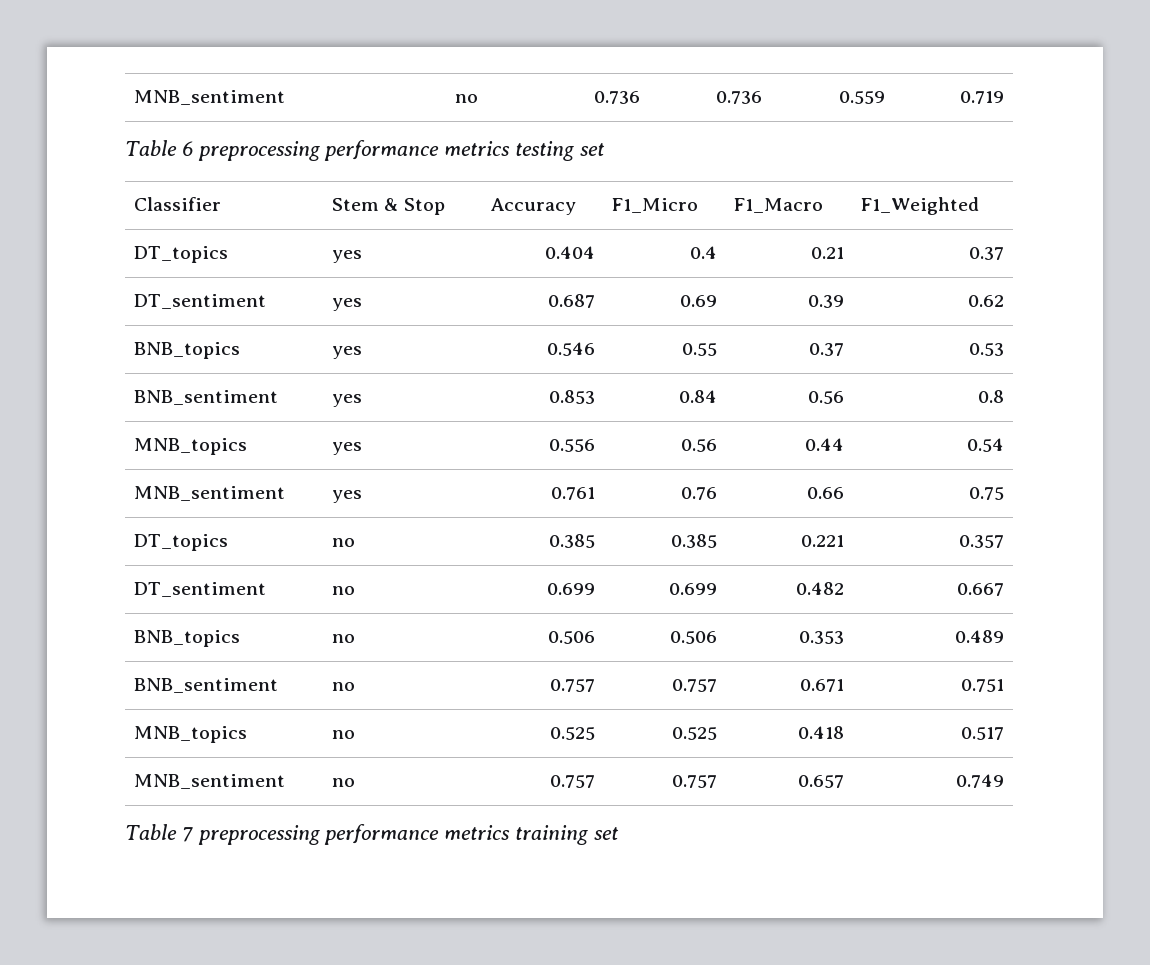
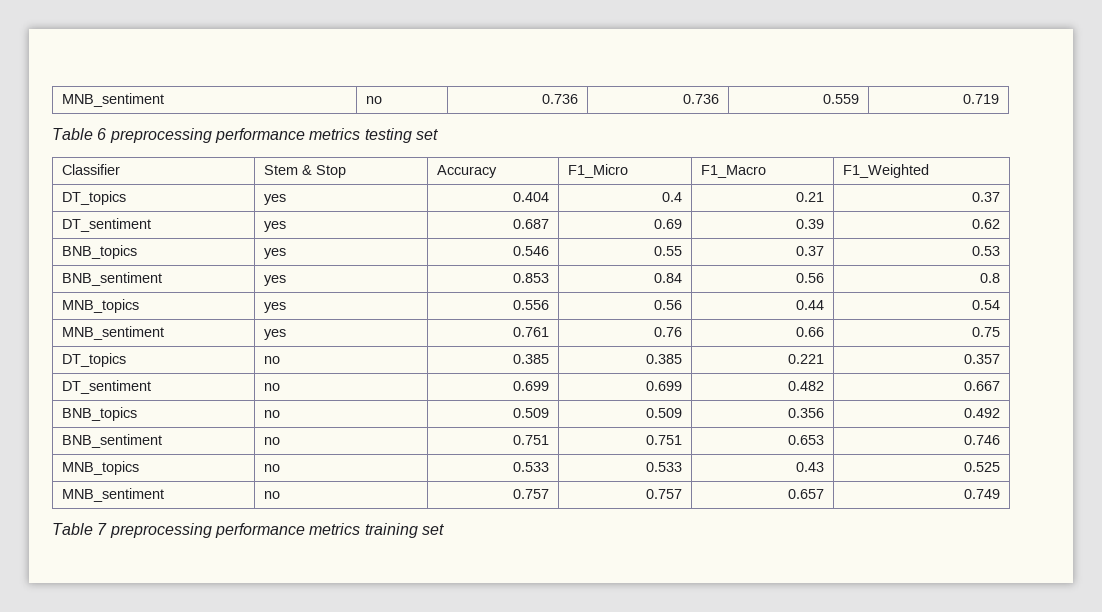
[548,631,596,644] [670,631,718,644] [799,631,845,644] [955,630,1005,643] 0.506 | 0.506 | 0.353 | 0.489 -> [513,408,550,418] [646,408,683,418] [788,408,825,418] [964,408,1001,418] 0.509 | 0.509 | 0.356 | 0.492
[550,679,596,692] [672,679,718,692] [800,679,845,692] [961,679,1005,692] 0.757 | 0.757 | 0.671 | 0.751 -> [513,435,550,445] [646,435,683,445] [788,435,825,445] [964,435,1001,445] 0.751 | 0.751 | 0.653 | 0.746
[550,727,596,740] [672,727,718,740] [798,726,845,739] [961,727,1005,740] 0.525 | 0.525 | 0.418 | 0.517 -> [513,462,550,472] [646,462,683,472] [796,462,825,472] [964,462,1001,472] 0.533 | 0.533 | 0.43 | 0.525

